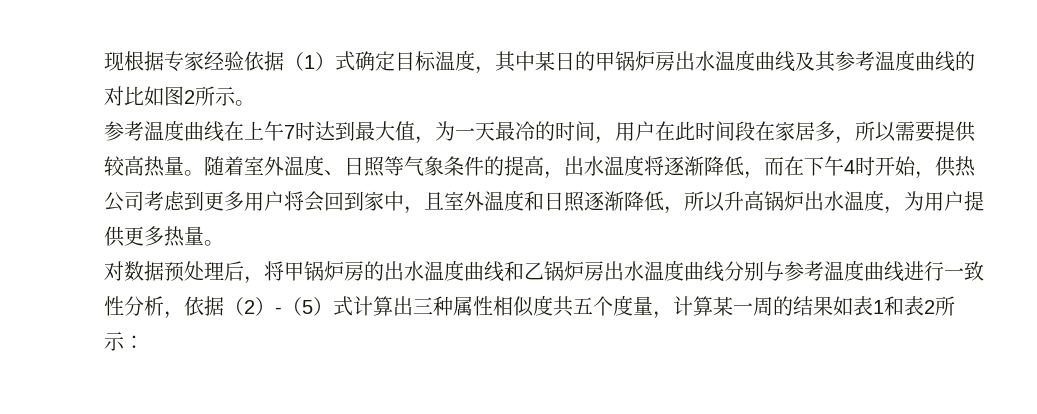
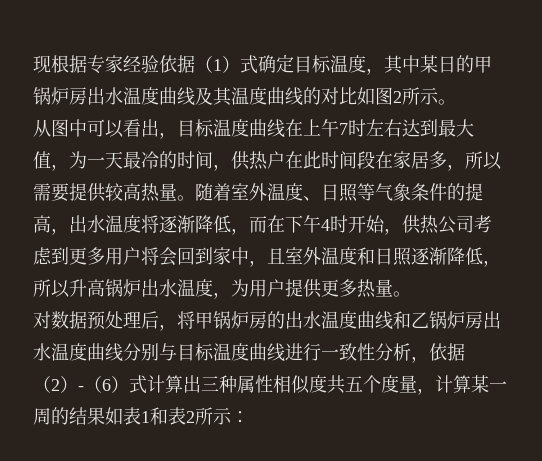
[835,51,875,71] 参考 -> (232, 96) none
[104,121,144,141] 参考 -> [33,119,214,139] 从图中可以看出，目标
(315, 131) none -> [366,119,402,137] 左右
[615,122,635,141] 用 -> [231,151,268,170] 供热
[784,261,824,281] 参考 -> [177,343,214,361] 目标
[302,300,313,314] 5 -> [102,379,111,391] 6

